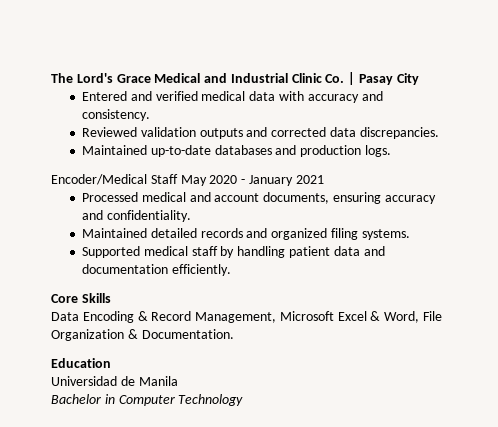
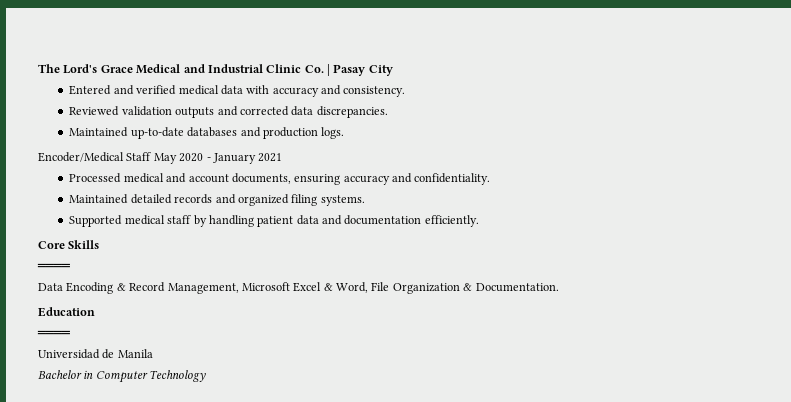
(111, 298) none -> [37,263,70,270] // ════
(111, 363) none -> [37,330,70,337] // ════

